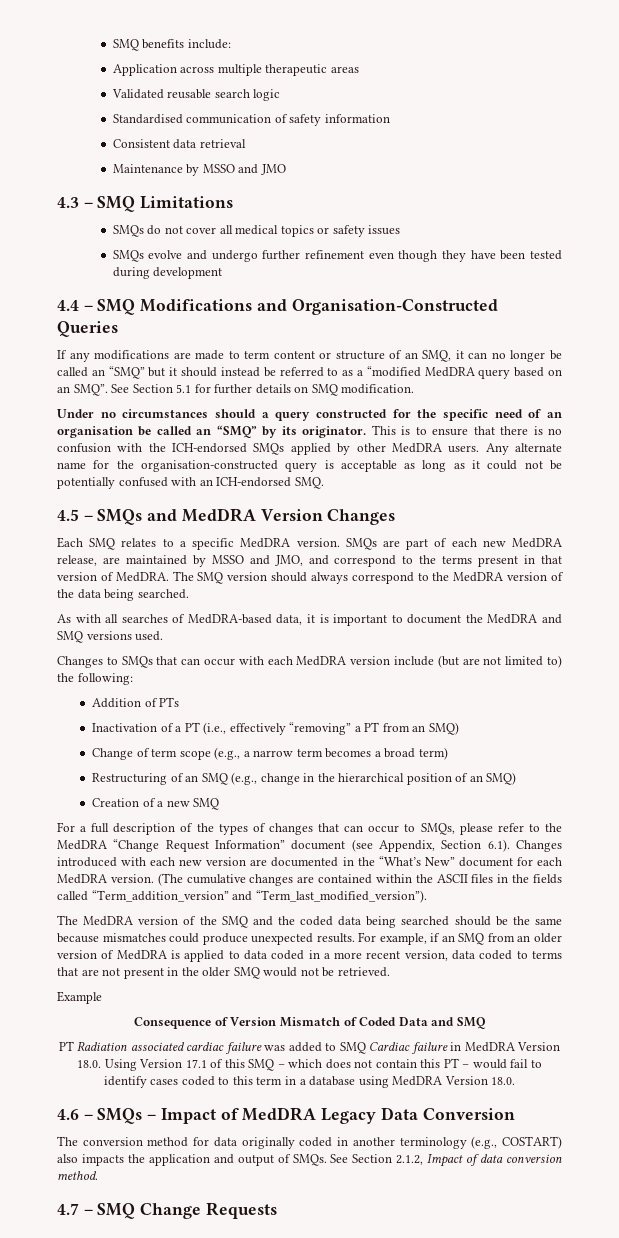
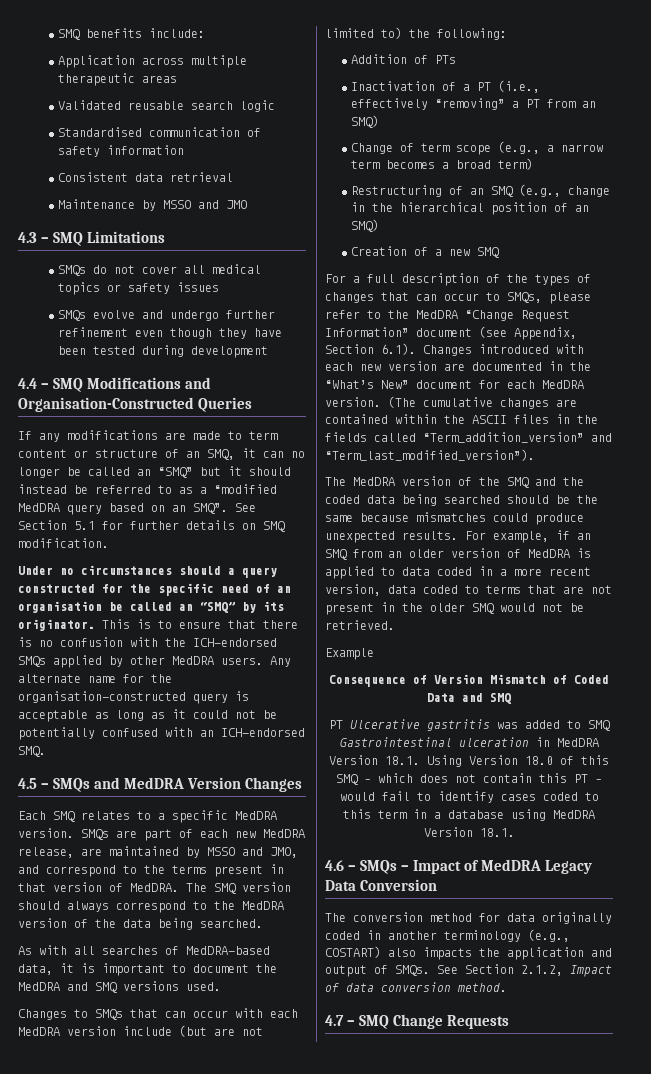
[77,1041,262,1054] Radiation associated cardiac failure -> [350,719,490,731] Ulcerative gastritis
[369,1042,448,1054] Cardiac failure -> [339,737,529,747] Gastrointestinal ulceration
[77,1060,102,1068] 18.0. -> [385,756,420,765] 18.1.
[185,1059,207,1068] 17.1 -> [525,756,553,765] 18.0
[491,1077,516,1085] 18.0. -> [479,828,515,837] 18.1.

